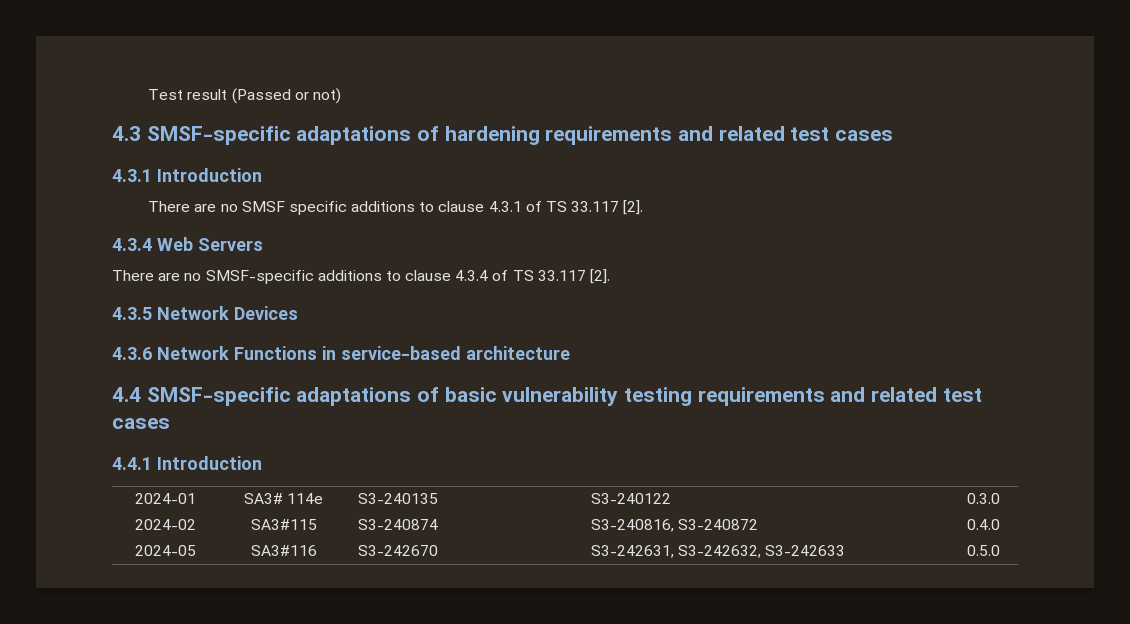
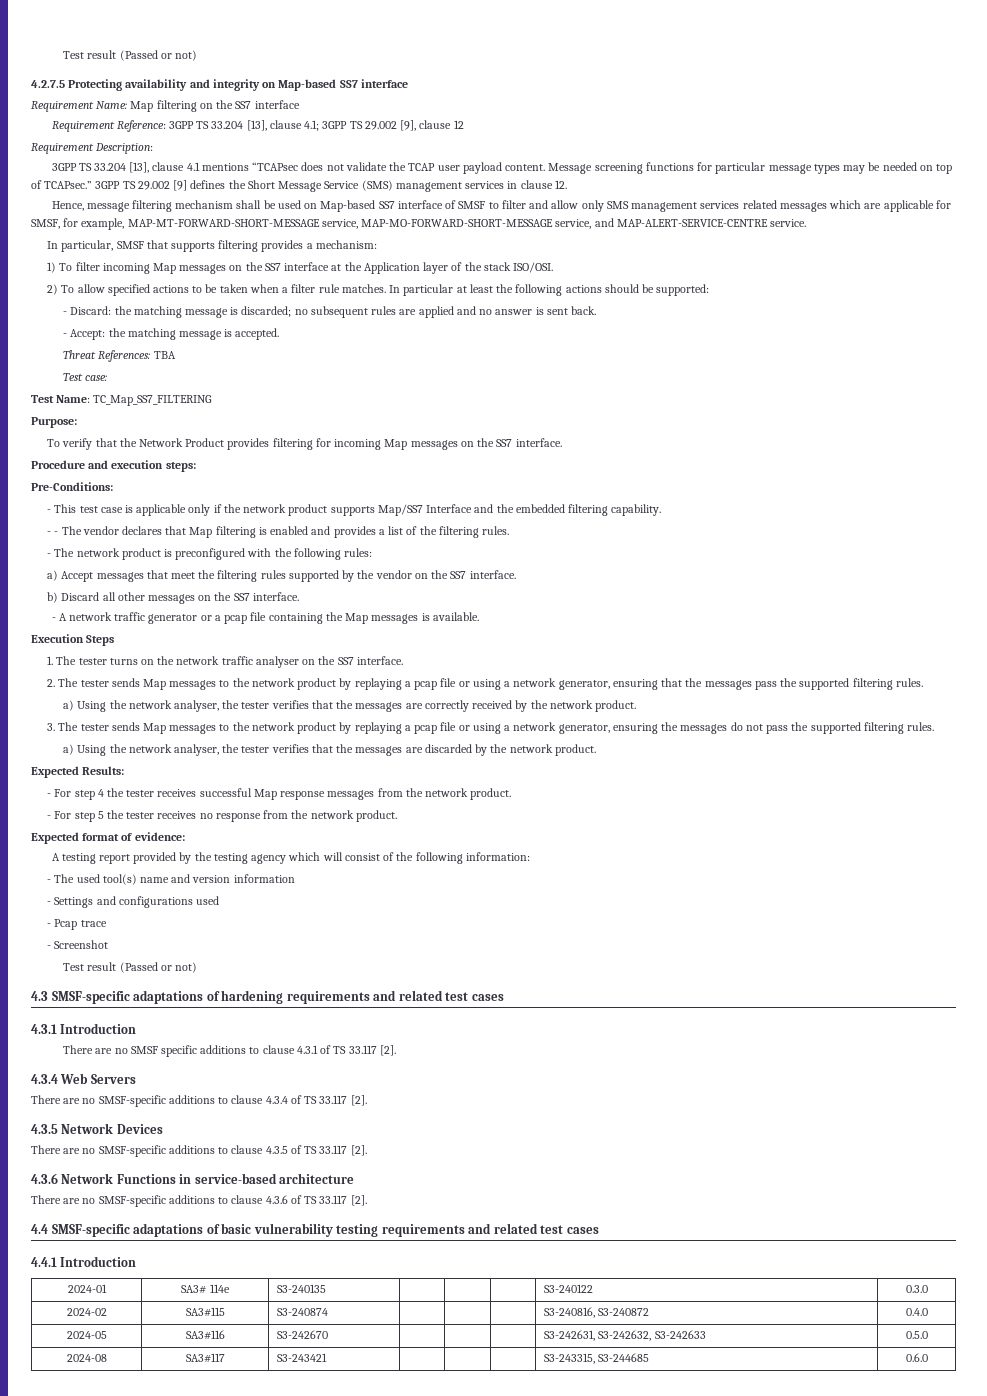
[148,88,341,104] Test result (Passed or not) -> [63,50,197,61] [31,79,408,91] [31,100,300,112] [51,120,464,132] [31,143,154,154] [51,162,952,174] [31,180,567,192] [51,200,951,212] [31,218,807,230] [47,240,377,252] [47,262,554,274] [47,284,710,296] [63,306,597,318] [63,328,280,340] [63,350,176,362] [63,373,108,381] [31,395,213,406] [31,417,77,428] [47,438,562,450] [31,460,196,472] [31,482,113,491] [47,504,662,516] [47,526,510,538] [47,548,373,560] [47,570,516,582] [47,592,299,604] [51,612,479,624] [31,634,115,646] [47,656,403,668] [47,678,923,690] [63,700,637,712] [47,722,934,734] [63,744,596,756] [31,766,125,778] [47,788,512,800] [47,810,397,822] [31,832,185,844] [51,852,530,864] [47,874,295,885] [47,896,219,908] [47,919,107,930] [47,940,109,949] [63,962,197,973] Test result (Passed or not) // 4.2.7.5 Protecting availability and integrity on Map-based SS7 interface // Requirement Name: Map filtering on the SS7 interface // Requirement Reference: 3GPP TS 33.204 [13], clause 4.1; 3GPP TS 29.002 [9], clause 12 // Requirement Description: // 3GPP TS 33.204 [13], clause 4.1 mentions “TCAPsec does not validate the TCAP user payload content. Message screening functions for particular message types may be needed on top of TCAPsec.” 3GPP TS 29.002 [9] defines the Short Message Service (SMS) management services in clause 12. // Hence, message filtering mechanism shall be used on Map-based SS7 interface of SMSF to filter and allow only SMS management services related messages which are applicable for SMSF, for example, MAP-MT-FORWARD-SHORT-MESSAGE service, MAP-MO-FORWARD-SHORT-MESSAGE service, and MAP-ALERT-SERVICE-CENTRE service. // In particular, SMSF that supports filtering provides a mechanism: // 1) To filter incoming Map messages on the SS7 interface at the Application layer of the stack ISO/OSI. // 2) To allow specified actions to be taken when a filter rule matches. In particular at least the following actions should be supported: // - Discard: the matching message is discarded; no subsequent rules are applied and no answer is sent back. // - Accept: the matching message is accepted. // Threat References: TBA // Test case: // Test Name: TC_Map_SS7_FILTERING // Purpose: // To verify that the Network Product provides filtering for incoming Map messages on the SS7 interface. // Procedure and execution steps: // Pre-Conditions: // - This test case is applicable only if the network product supports Map/SS7 Interface and the embedded filtering capability. // - - The vendor declares that Map filtering is enabled and provides a list of the filtering rules. // - The network product is preconfigured with the following rules: // a) Accept messages that meet the filtering rules supported by the vendor on the SS7 interface. // b) Discard all other messages on the SS7 interface. // - A network traffic generator or a pcap file containing the Map messages is available. // Execution Steps // 1. The tester turns on the network traffic analyser on the SS7 interface. // 2. The tester sends Map messages to the network product by replaying a pcap file or using a network generator, ensuring that the messages pass the supported filtering rules. // a) Using the network analyser, the tester verifies that the messages are correctly received by the network product. // 3. The tester sends Map messages to the network product by replaying a pcap file or using a network generator, ensuring the messages do not pass the supported filtering rules. // a) Using the network analyser, the tester verifies that the messages are discarded by the network product. // Expected Results: // - For step 4 the tester receives successful Map response messages from the network product. // - For step 5 the tester receives no response from the network product. // Expected format of evidence: // A testing report provided by the testing agency which will consist of the following information: // - The used tool(s) name and version information // - Settings and configurations used // - Pcap trace // - Screenshot // Test result (Passed or not)
(298, 313) none -> [31,1145,367,1157] // There are no SMSF-specific additions to clause 4.3.5 of TS 33.117 [2].
(570, 353) none -> [31,1195,367,1207] // There are no SMSF-specific additions to clause 4.3.6 of TS 33.117 [2].
(1000, 550) none -> [66,1354,107,1362] [185,1353,225,1363] [277,1353,328,1362] [544,1353,650,1364] [905,1353,928,1362] // 2024-08 | SA3#117 | S3-243421 | | | | S3-243315, S3-244685 | 0.6.0

